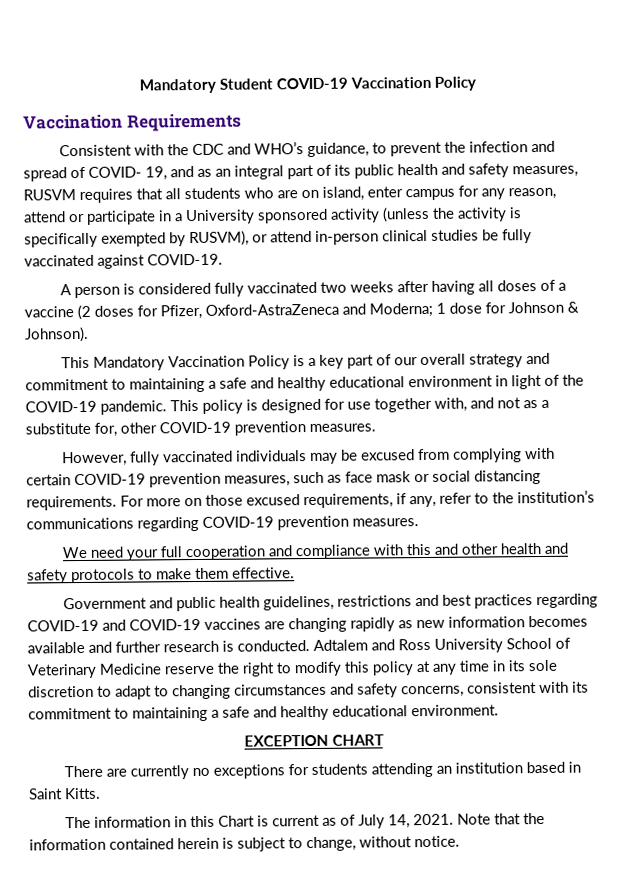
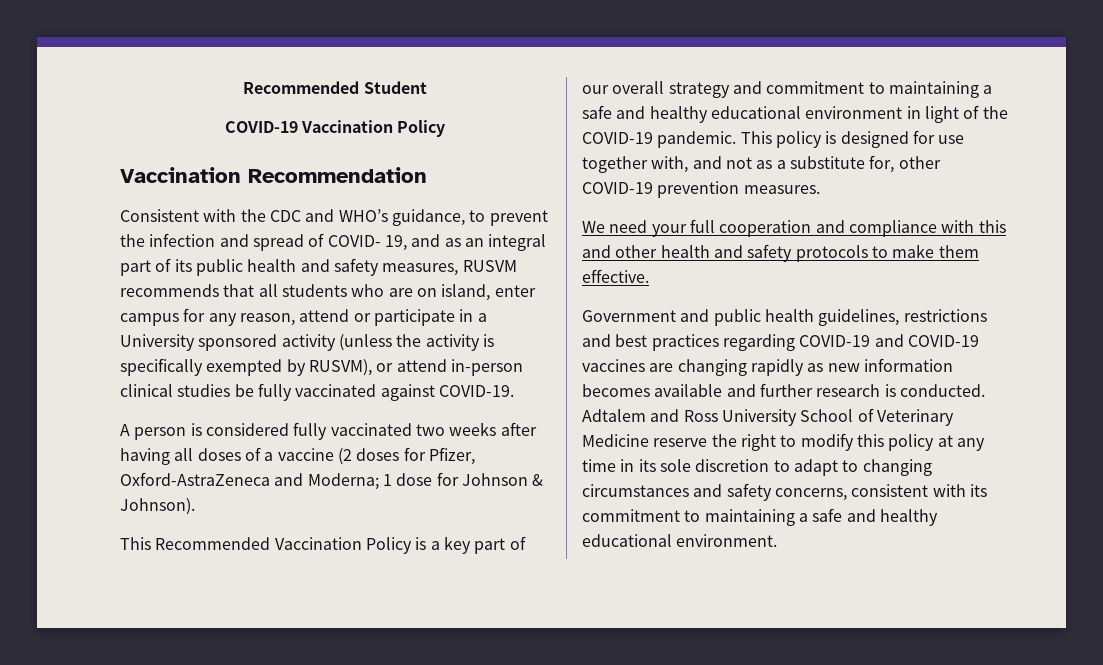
[139,78,216,94] Mandatory -> [243,81,360,94] Recommended
(273, 84) none -> (427, 87) //
[126,113,242,132] Requirements -> [248,167,427,183] Recommendation
[79,188,133,204] requires -> [120,284,219,297] recommends
[92,356,165,371] Mandatory -> [155,537,271,550] Recommended
[61,447,555,467] [26,469,541,488] [26,490,595,511] [26,515,419,532] // However, fully vaccinated individuals may be excused from complying with certain COVID-19 prevention measures, such as face mask or social distancing requirements. For more on those excused requirements, if any, refer to the institution’s communications regarding COVID-19 prevention measures. -> (820, 189) none
[243,734,384,747] [63,761,581,780] [28,787,101,800] [64,812,545,829] [29,835,460,852] // EXCEPTION CHART // There are currently no exceptions for students attending an institution based in Saint Kitts. // The information in this Chart is current as of July 14, 2021. Note that the information contained herein is subject to change, without notice. -> (778, 540) none

